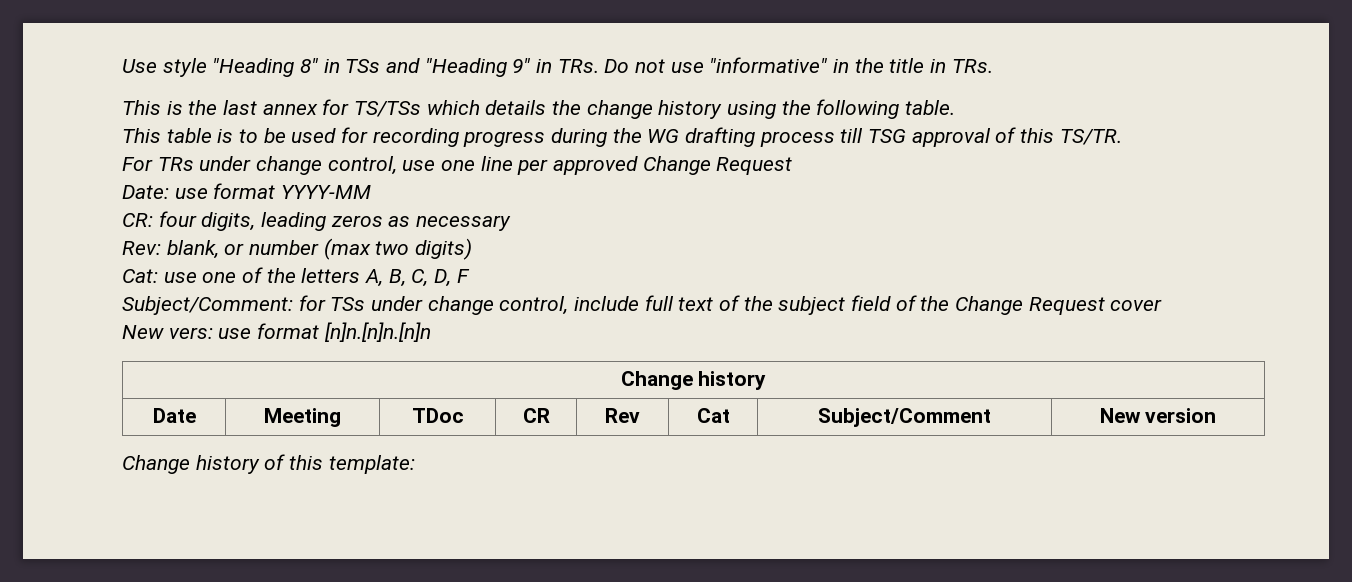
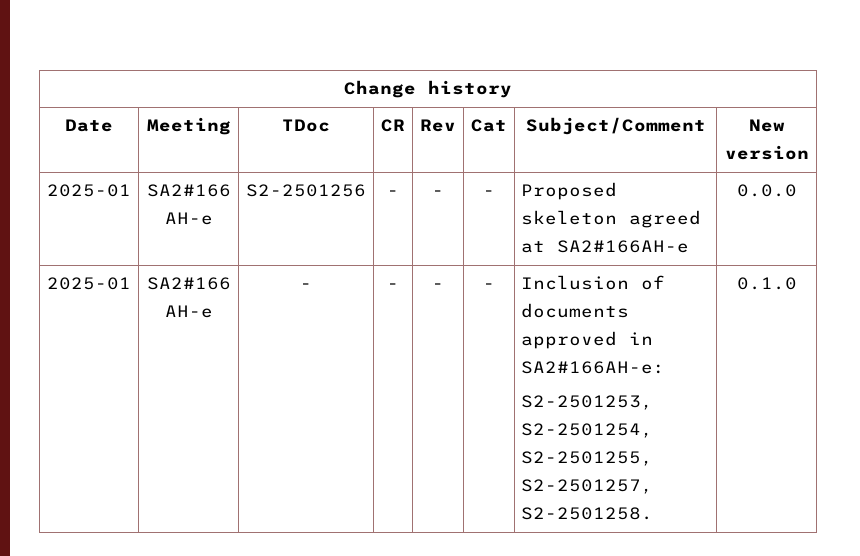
[122,57,993,77] [122,99,956,119] [122,127,1122,147] [122,156,793,175] [122,183,372,199] [122,211,512,231] [122,238,473,260] [122,267,470,287] [122,295,1163,315] [122,322,431,342] Use style "Heading 8" in TSs and "Heading 9" in TRs. Do not use "informative" in the title in TRs. // This is the last annex for TS/TSs which details the change history using the following table. // This table is to be used for recording progress during the WG drafting process till TSG approval of this TS/TR. // For TRs under change control, use one line per approved Change Request // Date: use format YYYY-MM // CR: four digits, leading zeros as necessary // Rev: blank, or number (max two digits) // Cat: use one of the letters A, B, C, D, F // Subject/Comment: for TSs under change control, include full text of the subject field of the Change Request cover // New vers: use format [n]n.[n]n.[n]n // -> (344, 89) none
[122,454,415,474] // Change history of this template: -> [47,184,131,197] [146,184,231,197] [164,212,213,225] [246,184,366,197] [387,190,399,196] [432,190,444,196] [483,190,495,196] [521,182,618,200] [521,210,702,228] [521,240,690,253] [736,184,797,197] [47,277,131,290] [146,277,231,290] [164,305,213,318] [300,283,312,289] [387,283,399,289] [432,283,444,289] [483,283,495,289] [521,275,666,290] [521,303,630,318] [521,331,654,349] [521,361,666,374] [521,395,654,410] [521,423,654,438] [521,451,654,466] [521,479,654,494] [521,507,654,520] [736,277,797,290] // 2025-01 | SA2#166 AH-e | S2-2501256 | - | - | - | Proposed skeleton agreed at SA2#166AH-e | 0.0.0 // 2025-01 | SA2#166 AH-e | - | - | - | - | Inclusion of documents approved in SA2#166AH-e: // S2-2501253, S2-2501254, S2-2501255, S2-2501257, S2-2501258. | 0.1.0

